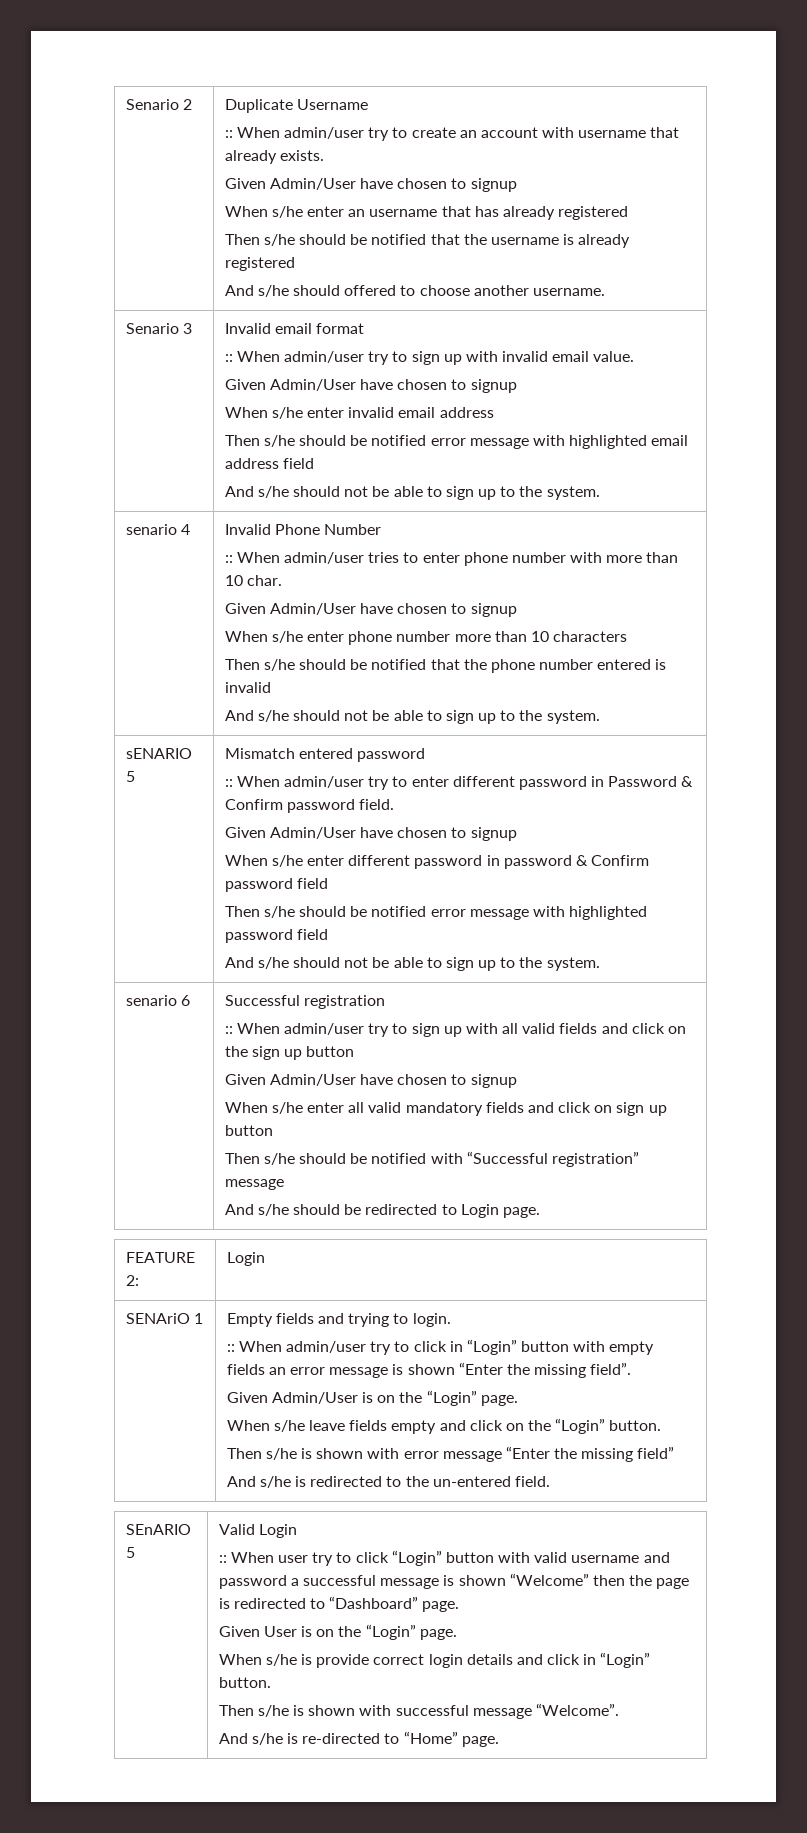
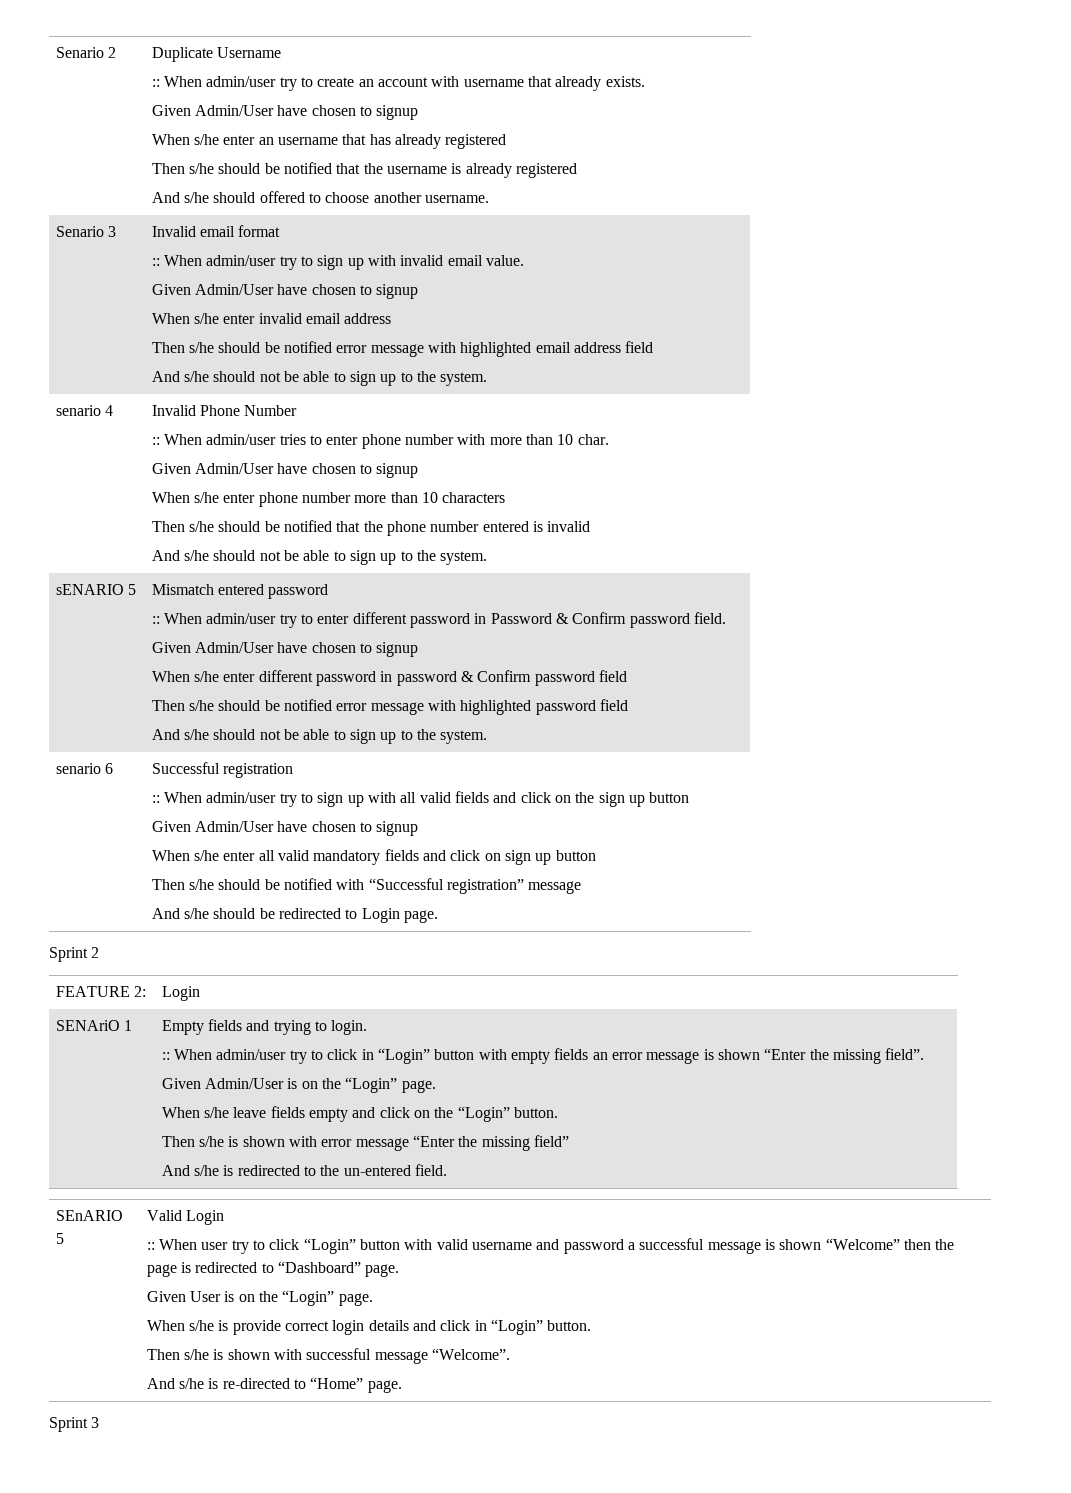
(540, 1212) none -> [49,947,100,962] // Sprint 2
(499, 1741) none -> [49,1417,100,1432] // Sprint 3

